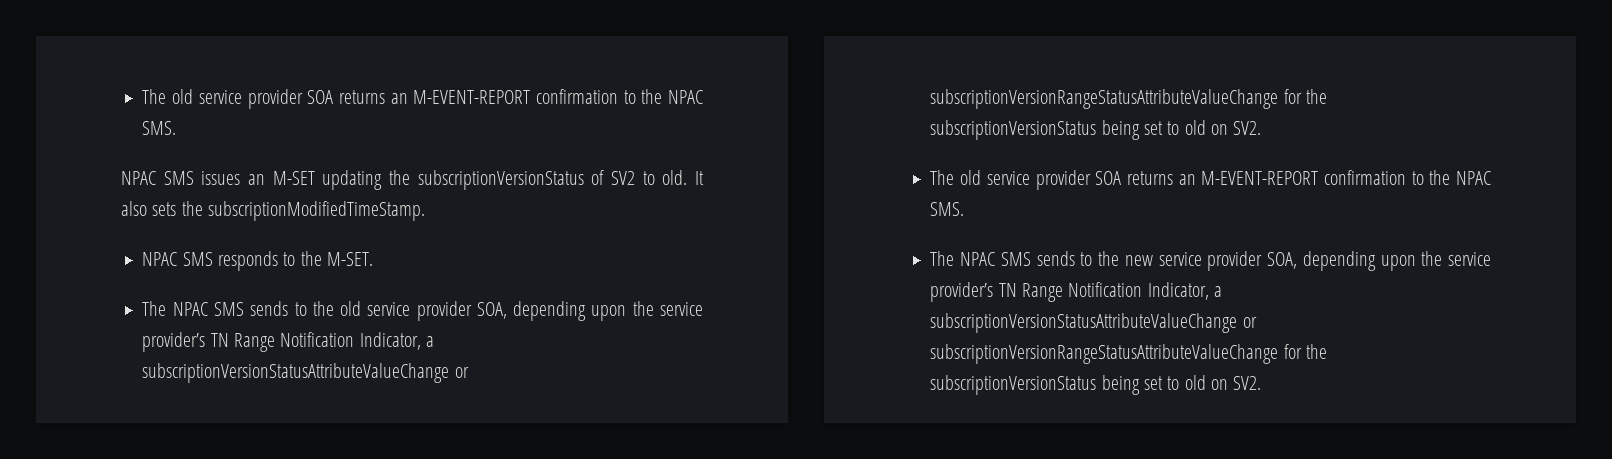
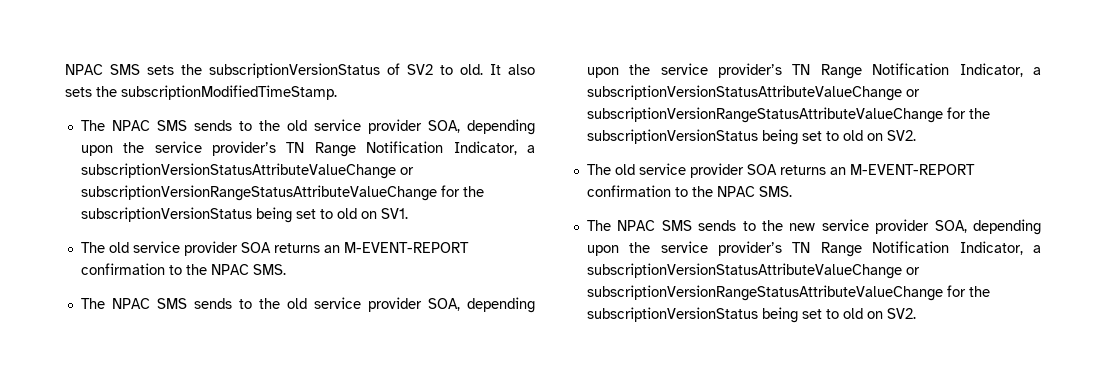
(142, 96) none -> [65,63,535,78] [65,85,337,100] [80,119,535,135] [80,141,535,157] [80,163,414,179] [80,185,484,201] [80,207,408,223] NPAC SMS sets the subscriptionVersionStatus of SV2 to old. It also sets the subscriptionModifiedTimeStamp. // The NPAC SMS sends to the old service provider SOA, depending upon the service provider’s TN Range Notification Indicator, a subscriptionVersionStatusAttributeValueChange or subscriptionVersionRangeStatusAttributeValueChange for the subscriptionVersionStatus being set to old on SV1. //
[121,170,704,190] [121,201,425,221] [142,251,373,271] // NPAC SMS issues an M-SET updating the subscriptionVersionStatus of SV2 to old. It also sets the subscriptionModifiedTimeStamp. // NPAC SMS responds to the M-SET. -> (286, 269) none

